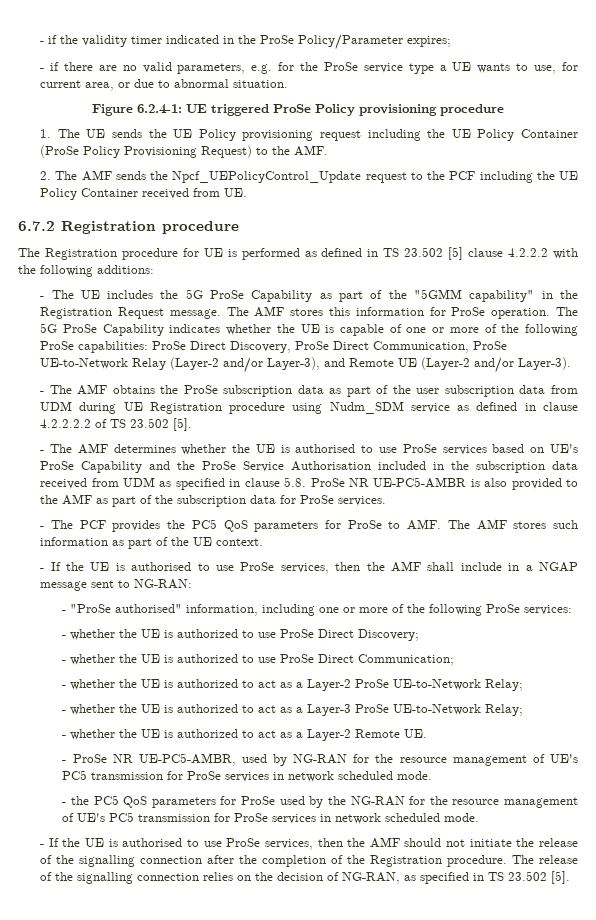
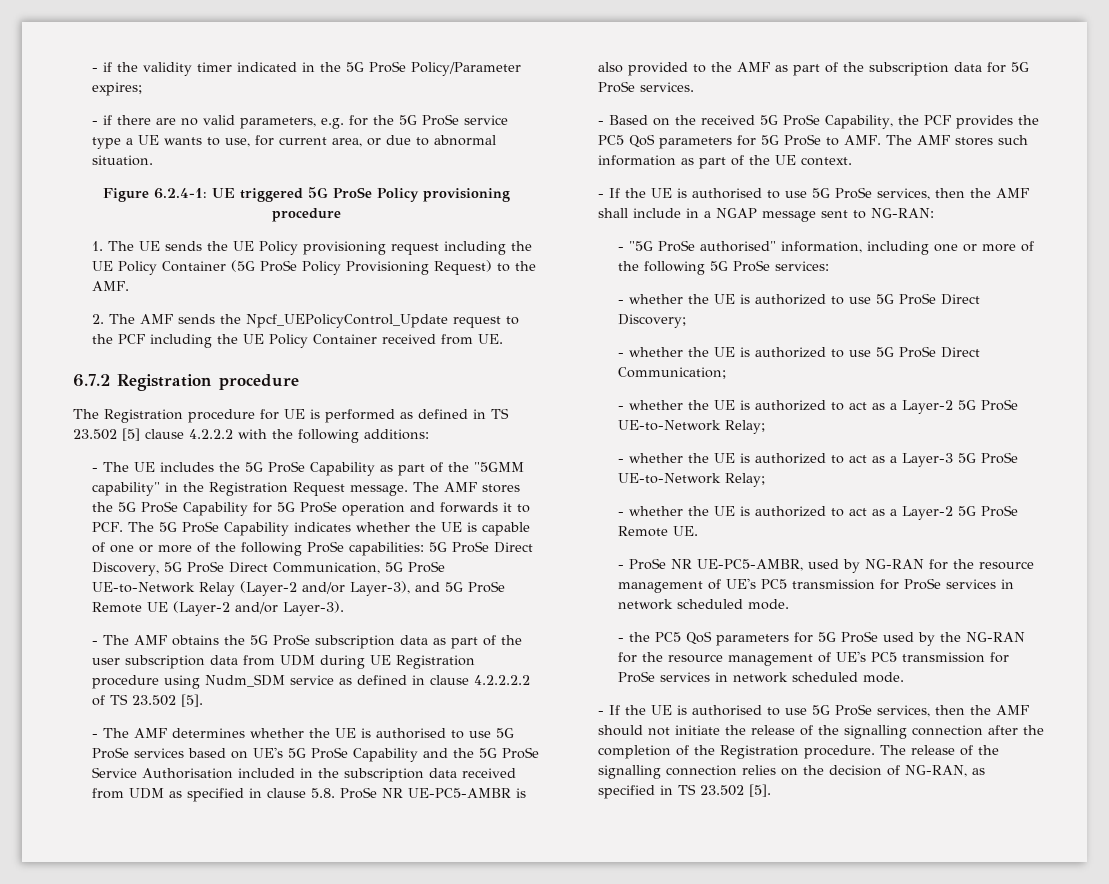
(257, 39) none -> [346,62,365,72] 5G
(319, 66) none -> [399,115,418,125] 5G
(269, 110) none -> [308,187,328,198] 5G
[40,145,80,158] (ProSe -> [231,260,298,272] (5G ProSe
[328,307,551,319] this information for ProSe operation. -> [92,501,531,516] [92,522,124,532] the 5G ProSe Capability for 5G ProSe operation and forwards it to PCF.
(149, 347) none -> [429,542,448,552] 5G
(292, 347) none -> [164,562,183,572] 5G
(470, 347) none -> [385,562,404,572] 5G
(346, 362) none -> [445,581,506,593] 5G ProSe
(179, 389) none -> [250,635,269,645] 5G
(398, 450) none -> [496,728,515,738] 5G
(578, 448) none -> [288,748,307,758] 5G
(196, 465) none -> [479,748,498,758] 5G
(297, 499) none -> [1011,62,1030,72] 5G
[50,520,73,529] The -> [609,114,920,129] Based on the received 5G ProSe Capability, the
(341, 524) none -> [761,135,780,145] 5G
(234, 568) none -> [812,188,831,198] 5G
[70,604,112,613] "ProSe -> [628,240,695,252] "5G ProSe
(483, 610) none -> [709,261,728,271] 5G
(277, 635) none -> [875,294,894,304] 5G
(277, 660) none -> [875,347,894,357] 5G
(352, 685) none -> [957,400,976,410] 5G
(352, 710) none -> [957,453,976,463] 5G
(352, 735) none -> [957,505,1018,517] 5G ProSe
(237, 800) none -> [817,632,836,642] 5G
(222, 844) none -> [812,705,831,715] 5G

